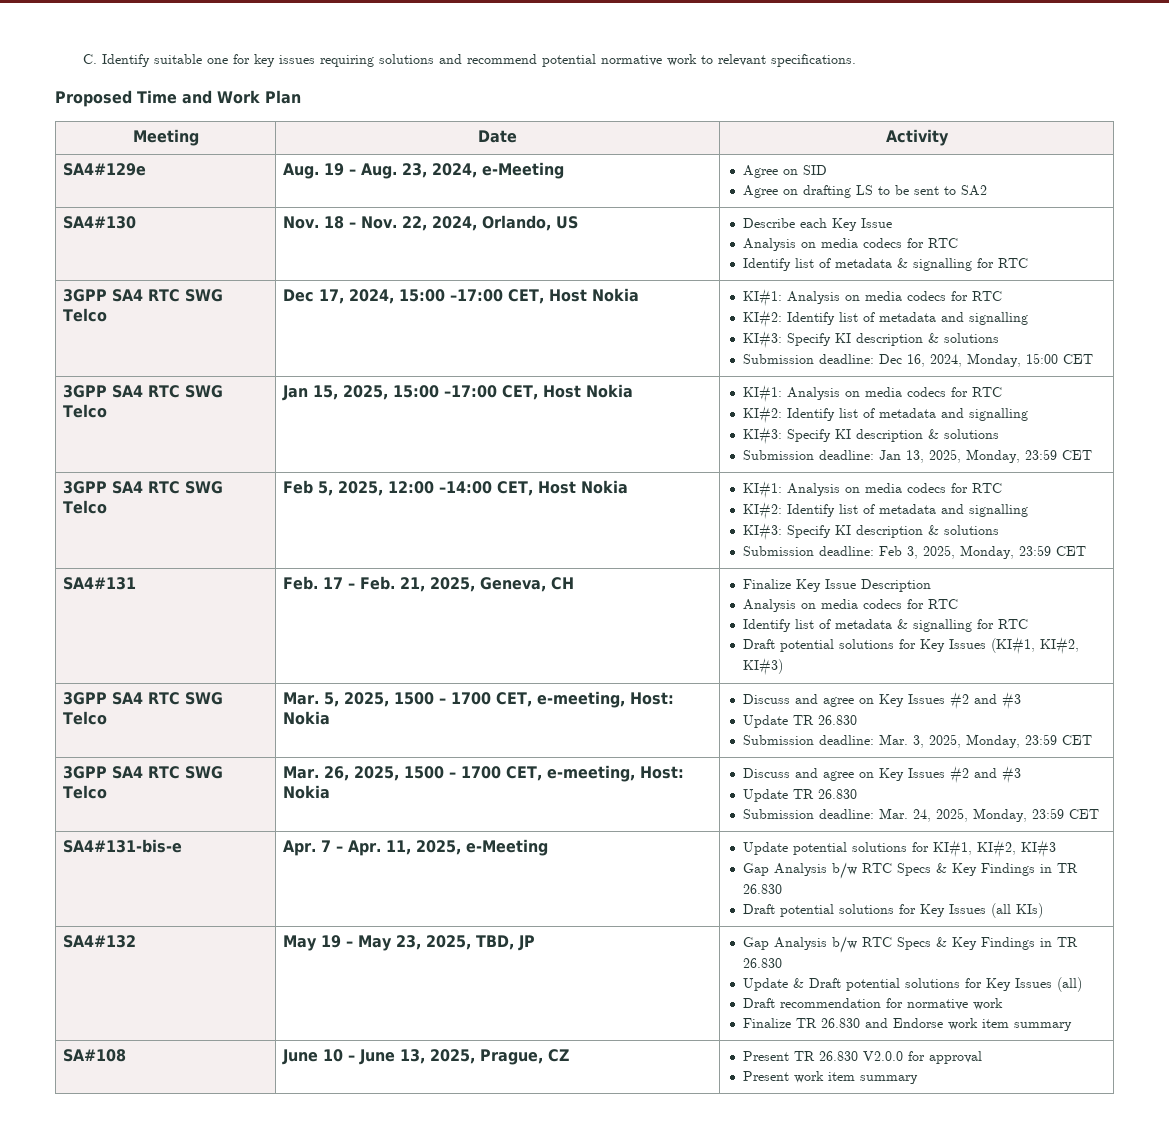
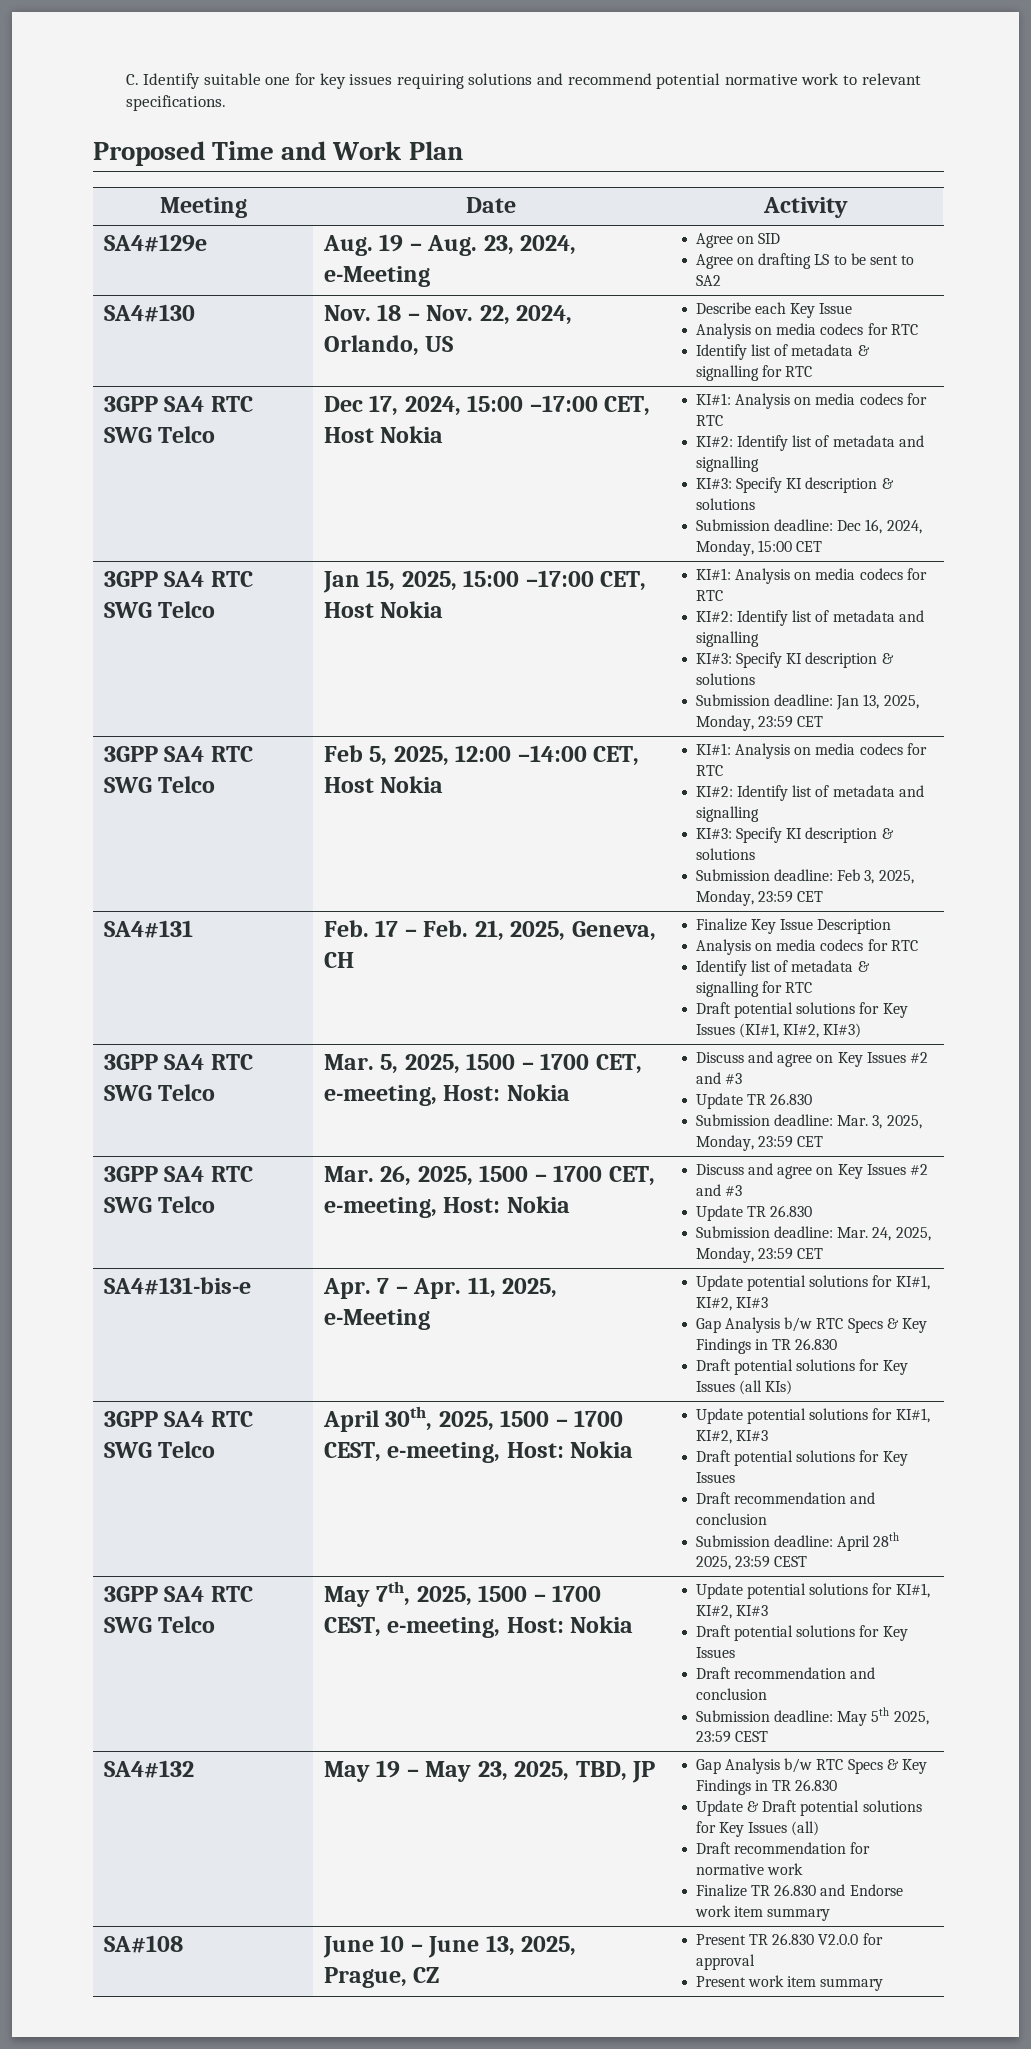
(1043, 910) none -> [103,1411,253,1427] [103,1441,216,1458] [322,1406,624,1432] [323,1441,634,1463] [695,1408,930,1424] [695,1430,769,1444] [695,1450,908,1466] [695,1472,735,1483] [695,1492,876,1504] [695,1513,767,1525] [695,1532,900,1551] [695,1556,808,1570] [103,1586,253,1602] [103,1616,216,1633] [323,1581,602,1607] [323,1616,634,1638] [695,1583,930,1599] [695,1605,769,1619] [695,1625,908,1641] [695,1647,735,1658] [695,1667,876,1679] [695,1688,767,1700] [695,1707,929,1726] [695,1731,769,1743] // 3GPP SA4 RTC SWG Telco | April 30th, 2025, 1500 – 1700 CEST, e-meeting, Host: Nokia | Update potential solutions for KI#1, KI#2, KI#3 // Draft potential solutions for Key Issues // Draft recommendation and conclusion // Submission deadline: April 28th 2025, 23:59 CEST // 3GPP SA4 RTC SWG Telco | May 7th, 2025, 1500 – 1700 CEST, e-meeting, Host: Nokia | Update potential solutions for KI#1, KI#2, KI#3 // Draft potential solutions for Key Issues // Draft recommendation and conclusion // Submission deadline: May 5th 2025, 23:59 CEST

